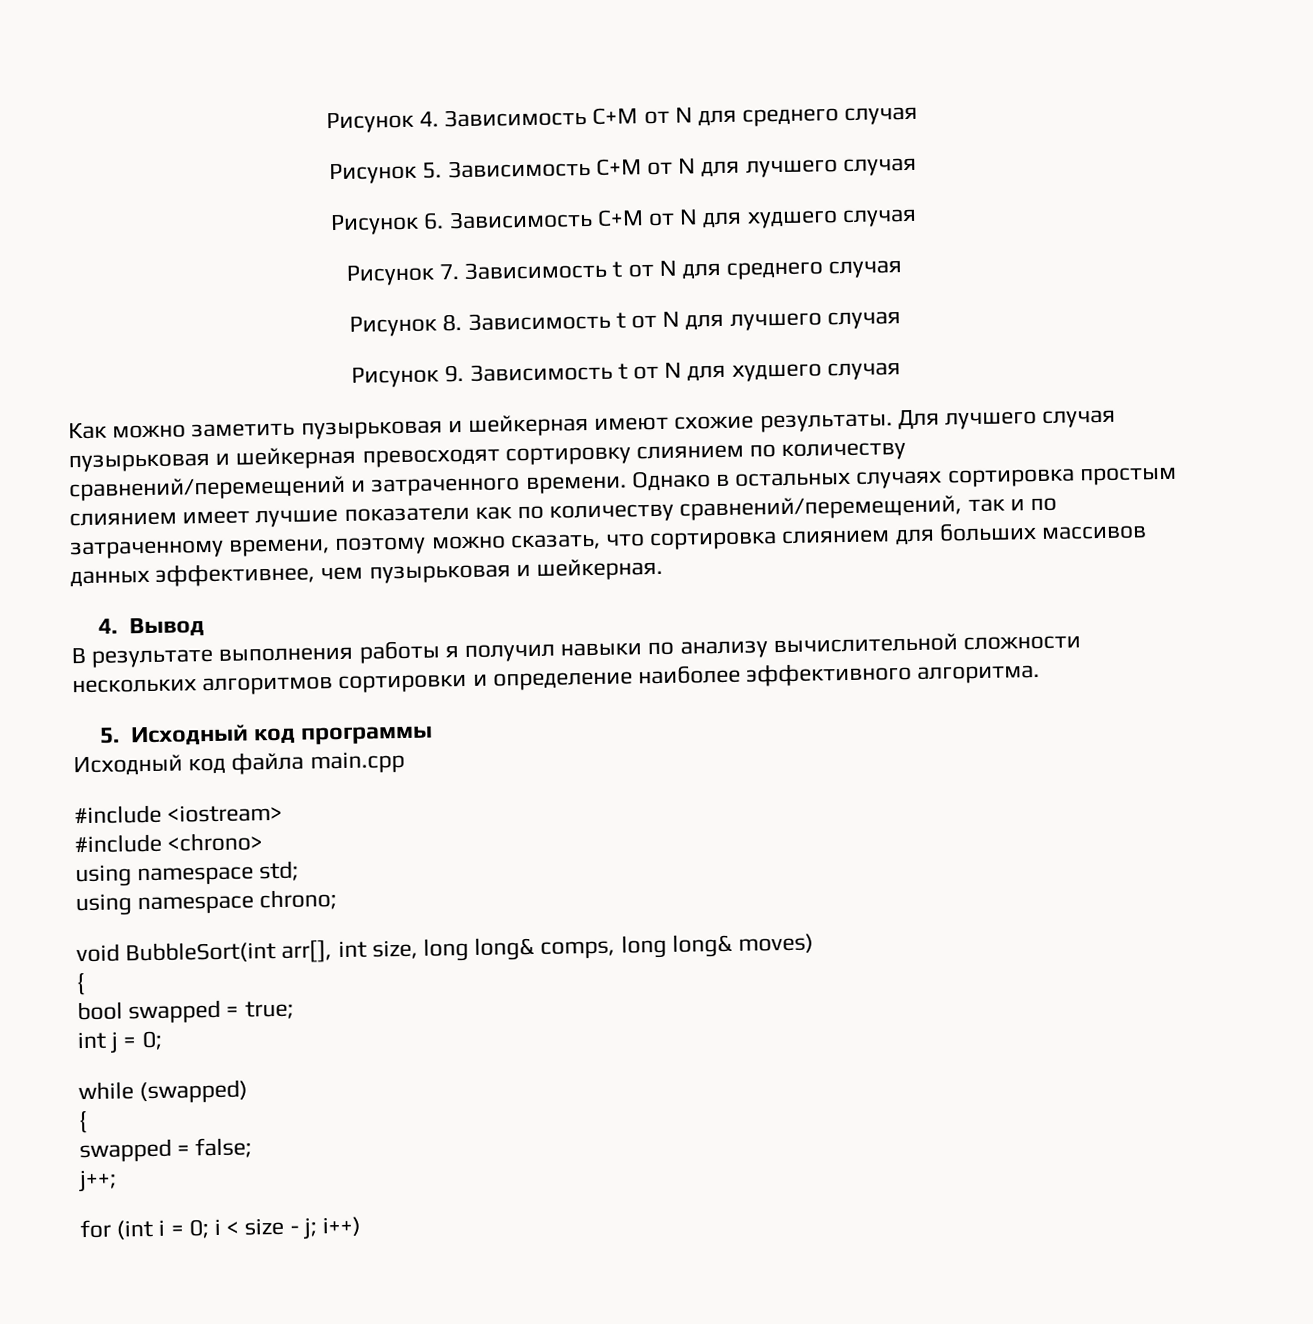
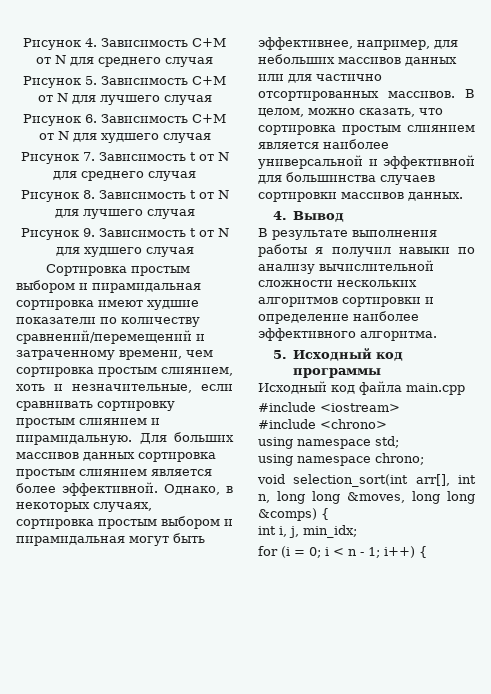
[68,409,1117,440] [68,442,907,473] [69,466,1177,502] [69,495,1058,528] [70,522,1148,560] [70,557,664,588] Как можно заметить пузырьковая и шейкерная имеют схожие результаты. Для лучшего случая пузырьковая и шейкерная превосходят сортировку слиянием по количеству сравнений/перемещений и затраченного времени. Однако в остальных случаях сортировка простым слиянием имеет лучшие показатели как по количеству сравнений/перемещений, так и по затраченному времени, поэтому можно сказать, что сортировка слиянием для больших массивов данных эффективнее, чем пузырьковая и шейкерная. -> [46,264,191,276] [16,280,201,293] [16,300,199,310] [16,317,200,327] [16,330,205,344] [16,350,213,360] [16,367,233,377] [16,384,233,393] [16,401,175,411] [16,418,160,428] [16,432,234,445] [16,452,216,462] [16,469,212,479] [16,482,233,496] [16,502,152,512] [16,516,233,529] [16,533,205,546] [258,37,458,50] [258,54,457,66] [258,74,382,83] [258,89,475,101] [258,108,443,117] [258,125,475,135] [258,139,389,149] [258,155,475,169] [258,172,435,185] [258,192,463,202] Сортировка простым выбором и пирамидальная сортировка имеют худшие показатели по количеству сравнений/перемещений и затраченному времени, чем сортировка простым слиянием, хоть и незначительные, если сравнивать сортировку простым слиянием и пирамидальную. Для больших массивов данных сортировка простым слиянием является более эффективной. Однако, в некоторых случаях, сортировка простым выбором и пирамидальная могут быть эффективнее, например, для небольших массивов данных или для частично отсортированных массивов. В целом, можно сказать, что сортировка простым слиянием является наиболее универсальной и эффективной для большинства случаев сортировки массивов данных.
[125,941,277,964] BubbleSort(int -> [293,474,409,487] selection_sort(int
[371,933,815,962] [76,973,86,996] [77,999,294,1024] [77,1030,163,1054] [78,1079,249,1104] [78,1111,88,1134] [79,1137,253,1163] [78,1169,117,1193] size, long long& comps, long long& moves) // { // bool swapped = true; // int j = 0; // while (swapped) // { // swapped = false; // j++; -> [258,491,475,504] [258,508,329,521] [258,525,357,538] n, long long &moves, long long &comps) { // int i, j, min_idx;
[116,1219,166,1240] (int i -> [281,546,290,558] (i
[244,1216,362,1240] size - j; i++) -> [348,546,427,558] n - 1; i++) {

